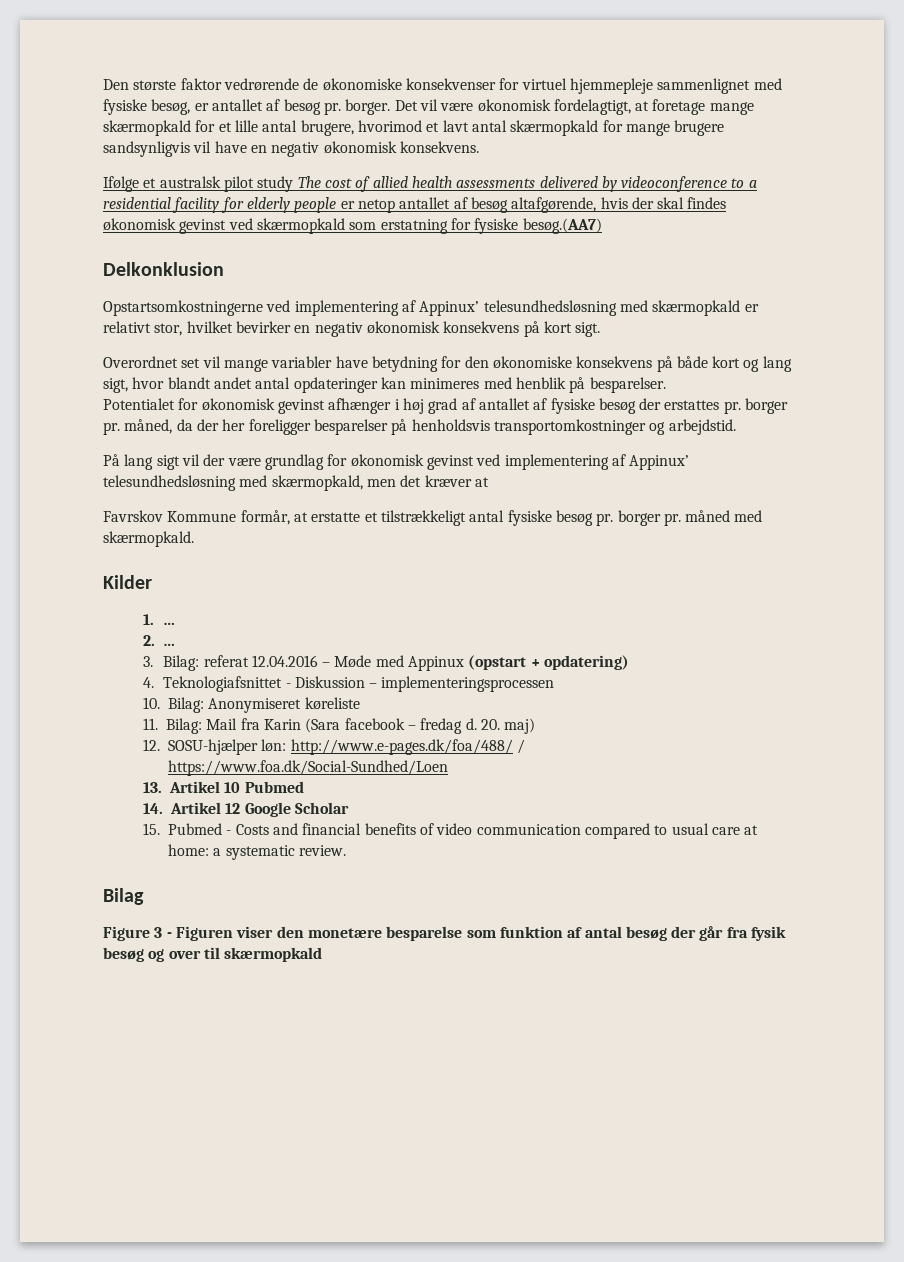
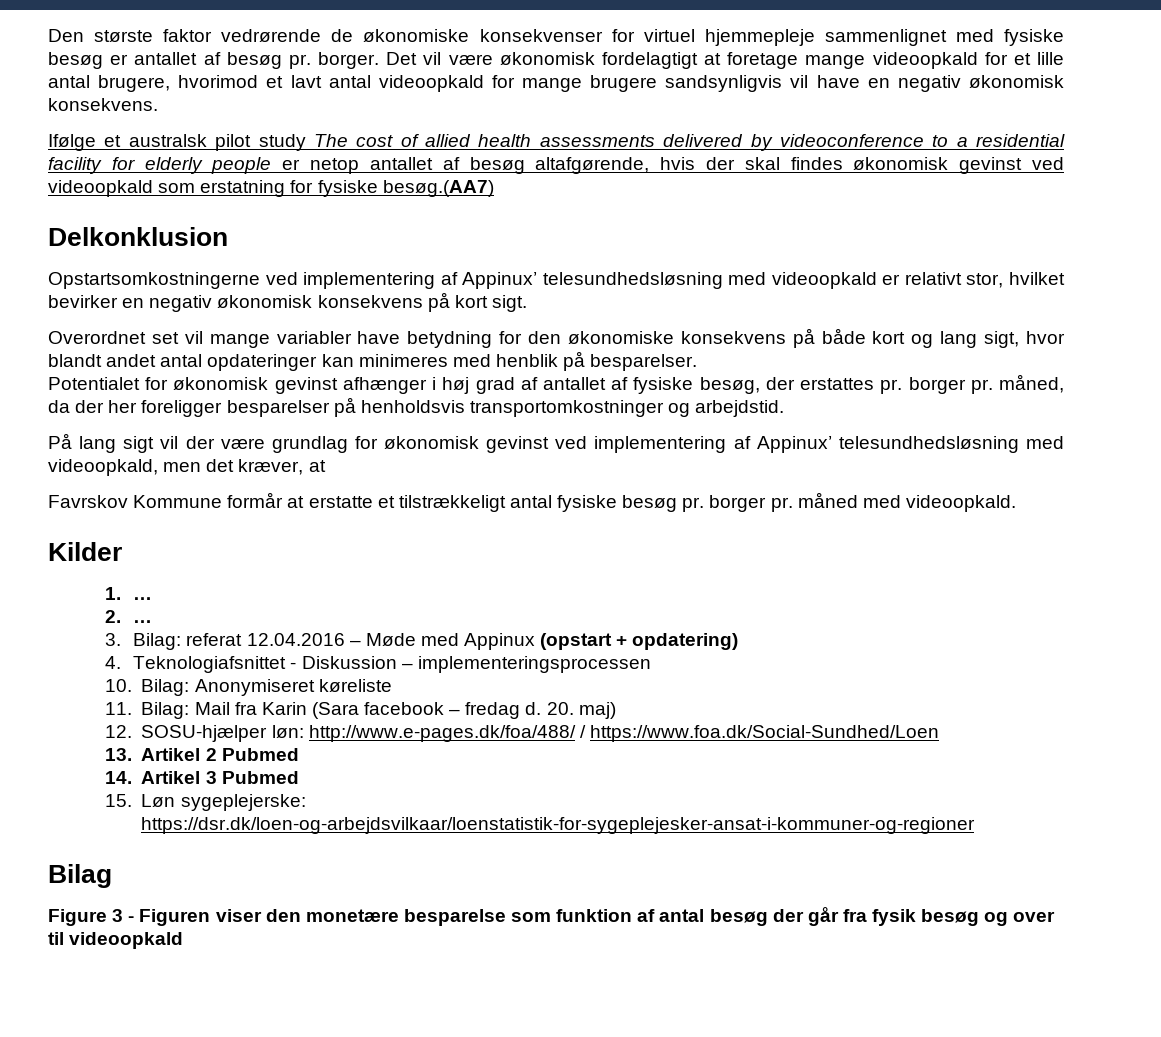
[151,99,191,115] besøg, -> [48,52,103,69] besøg
[553,99,631,115] fordelagtigt, -> [601,52,698,69] fordelagtigt
[103,120,191,136] skærmopkald -> [872,52,978,69] videoopkald
[510,120,599,136] skærmopkald -> [378,75,484,92] videoopkald
[256,218,345,234] skærmopkald -> [48,180,153,197] videoopkald
[652,300,741,316] skærmopkald -> [771,272,877,289] videoopkald
[598,398,636,414] besøg -> [699,377,760,394] besøg,
[271,475,363,491] skærmopkald, -> [48,459,158,476] videoopkald,
[424,475,472,487] kræver -> [238,459,304,475] kræver,
[240,510,290,525] formår, -> [227,492,284,508] formår
[103,531,194,547] skærmopkald. -> [905,495,1016,512] videoopkald.
[224,782,241,793] 10 -> [205,748,217,761] 2
[225,802,350,817] [143,823,759,839] [168,844,347,860] 12 Google Scholar // 15. Pubmed - Costs and financial benefits of video communication compared to usual care at home: a systematic review. -> [205,771,299,784] [104,794,306,811] [141,817,976,834] 3 Pubmed // 15. Løn sygeplejerske: https://dsr.dk/loen-og-arbejdsvilkaar/loenstatistik-for-sygeplejesker-ansat-i-kommuner-og-regioner
[224,947,323,962] skærmopkald -> [69,932,184,949] videoopkald

